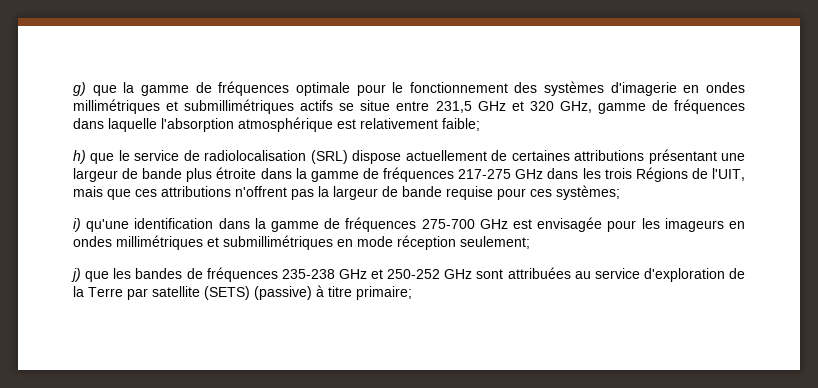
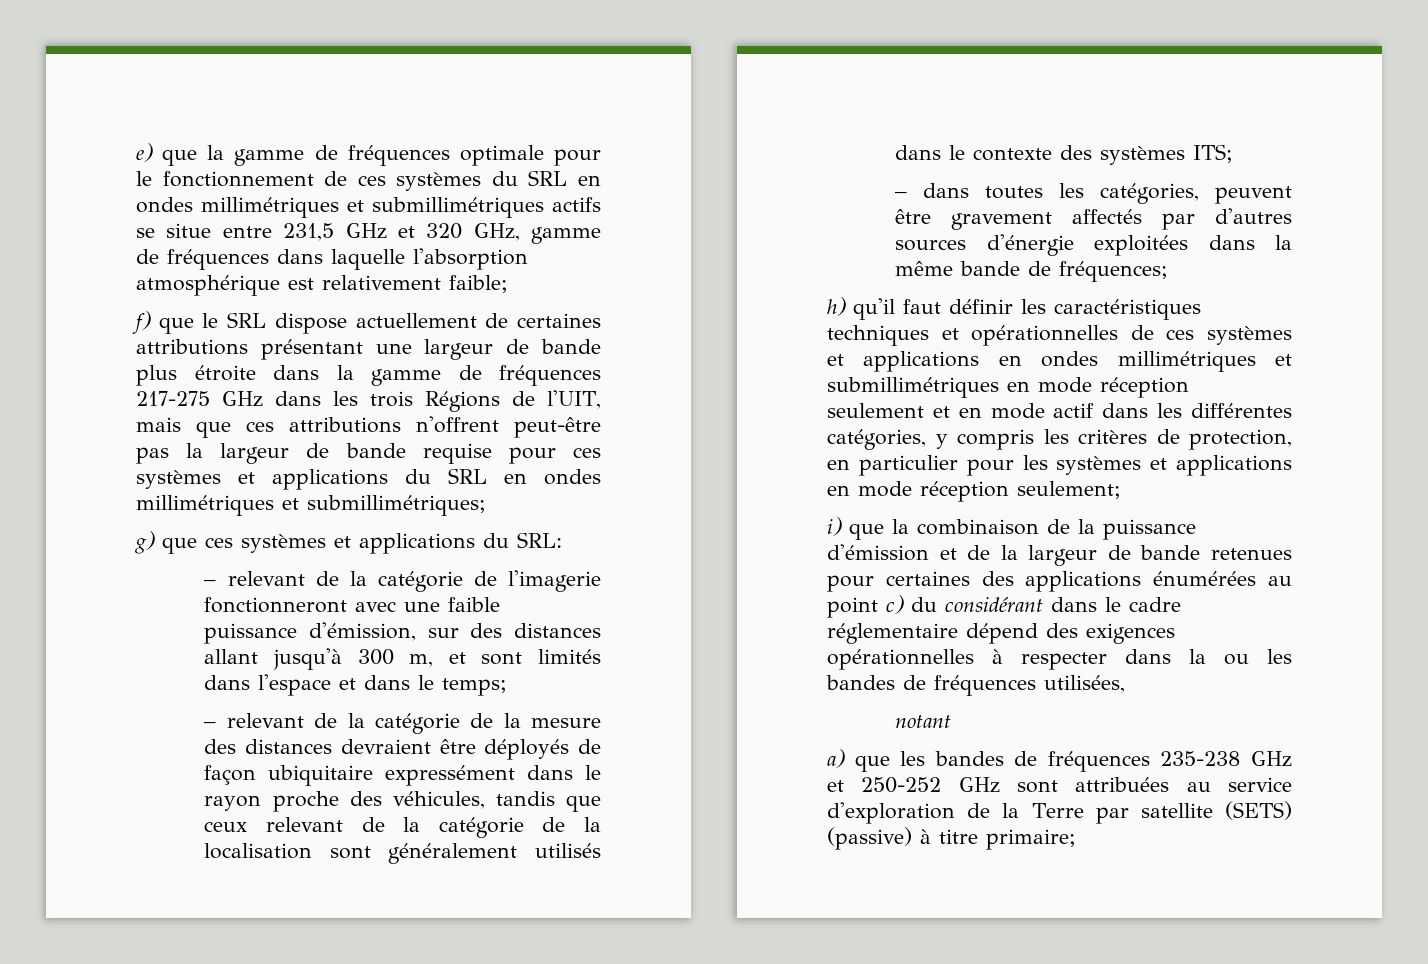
[73,82,86,96] g) -> [136,143,153,162] e)
[514,81,677,96] des systèmes d'imagerie -> [324,170,568,191] de ces systèmes du SRL
[73,150,86,164] h) -> [132,311,151,334] f)
[134,150,348,164] service de radiolocalisation (SRL) -> [227,312,267,328] SRL
(287, 191) none -> [514,417,601,438] peut-être
[556,185,620,200] [73,217,724,232] systèmes; // i) qu'une identification dans la gamme de fréquences 275-700 GHz est envisagée pour les imageurs -> [136,468,601,490] [136,495,486,516] [135,531,562,554] [204,570,601,592] [204,597,501,613] [204,622,602,644] [204,648,601,670] [204,674,508,696] [204,713,601,734] [204,739,601,760] [204,765,601,786] [204,791,601,812] [204,817,601,838] [204,843,601,864] [895,144,1234,165] [895,183,1292,204] [895,208,1292,230] [895,234,1292,256] [895,261,1169,282] [827,297,1201,320] [827,325,1292,346] [827,351,980,372] systèmes et applications du SRL en ondes millimétriques et submillimétriques; // g) que ces systèmes et applications du SRL: // – relevant de la catégorie de l'imagerie fonctionneront avec une faible puissance d'émission, sur des distances allant jusqu'à 300 m, et sont limités dans l'espace et dans le temps; // – relevant de la catégorie de la mesure des distances devraient être déployés de façon ubiquitaire expressément dans le rayon proche des véhicules, tandis que ceux relevant de la catégorie de la localisation sont généralement utilisés dans le contexte des systèmes ITS; // – dans toutes les catégories, peuvent être gravement affectés par d'autres sources d'énergie exploitées dans la même bande de fréquences; // h) qu'il faut définir les caractéristiques techniques et opérationnelles de ces systèmes et applications
[460,236,530,249] [71,268,81,282] seulement; // j) -> [827,403,1292,419] [827,429,1292,450] [827,455,1292,476] [827,481,1121,502] [827,517,1196,540] [827,544,1292,566] [827,571,1292,592] [827,595,1181,618] [827,623,1175,644] [827,649,1292,670] [826,675,1125,696] [895,715,952,728] [827,749,845,768] seulement et en mode actif dans les différentes catégories, y compris les critères de protection, en particulier pour les systèmes et applications en mode réception seulement; // i) que la combinaison de la puissance d'émission et de la largeur de bande retenues pour certaines des applications énumérées au point c) du considérant dans le cadre réglementaire dépend des exigences opérationnelles à respecter dans la ou les bandes de fréquences utilisées, // notant // a)

